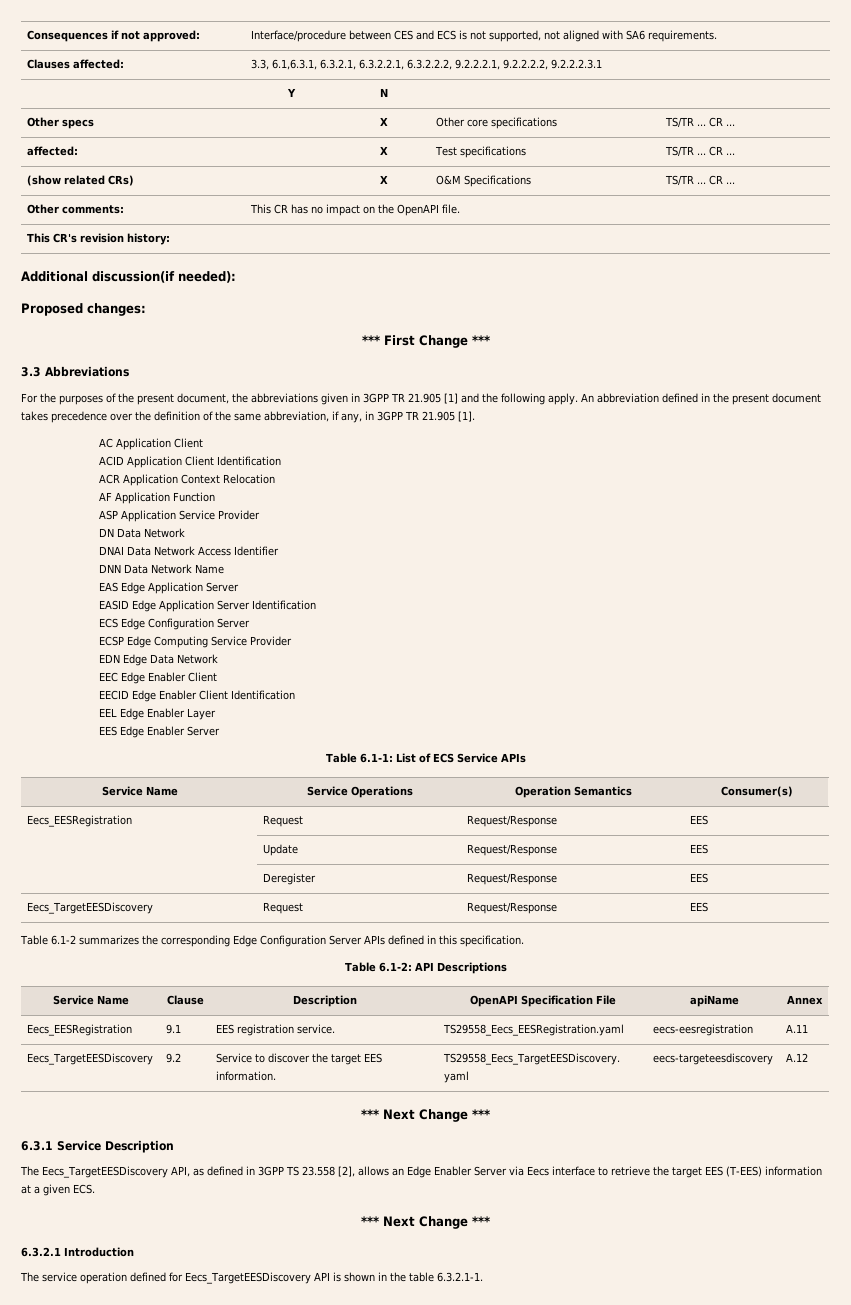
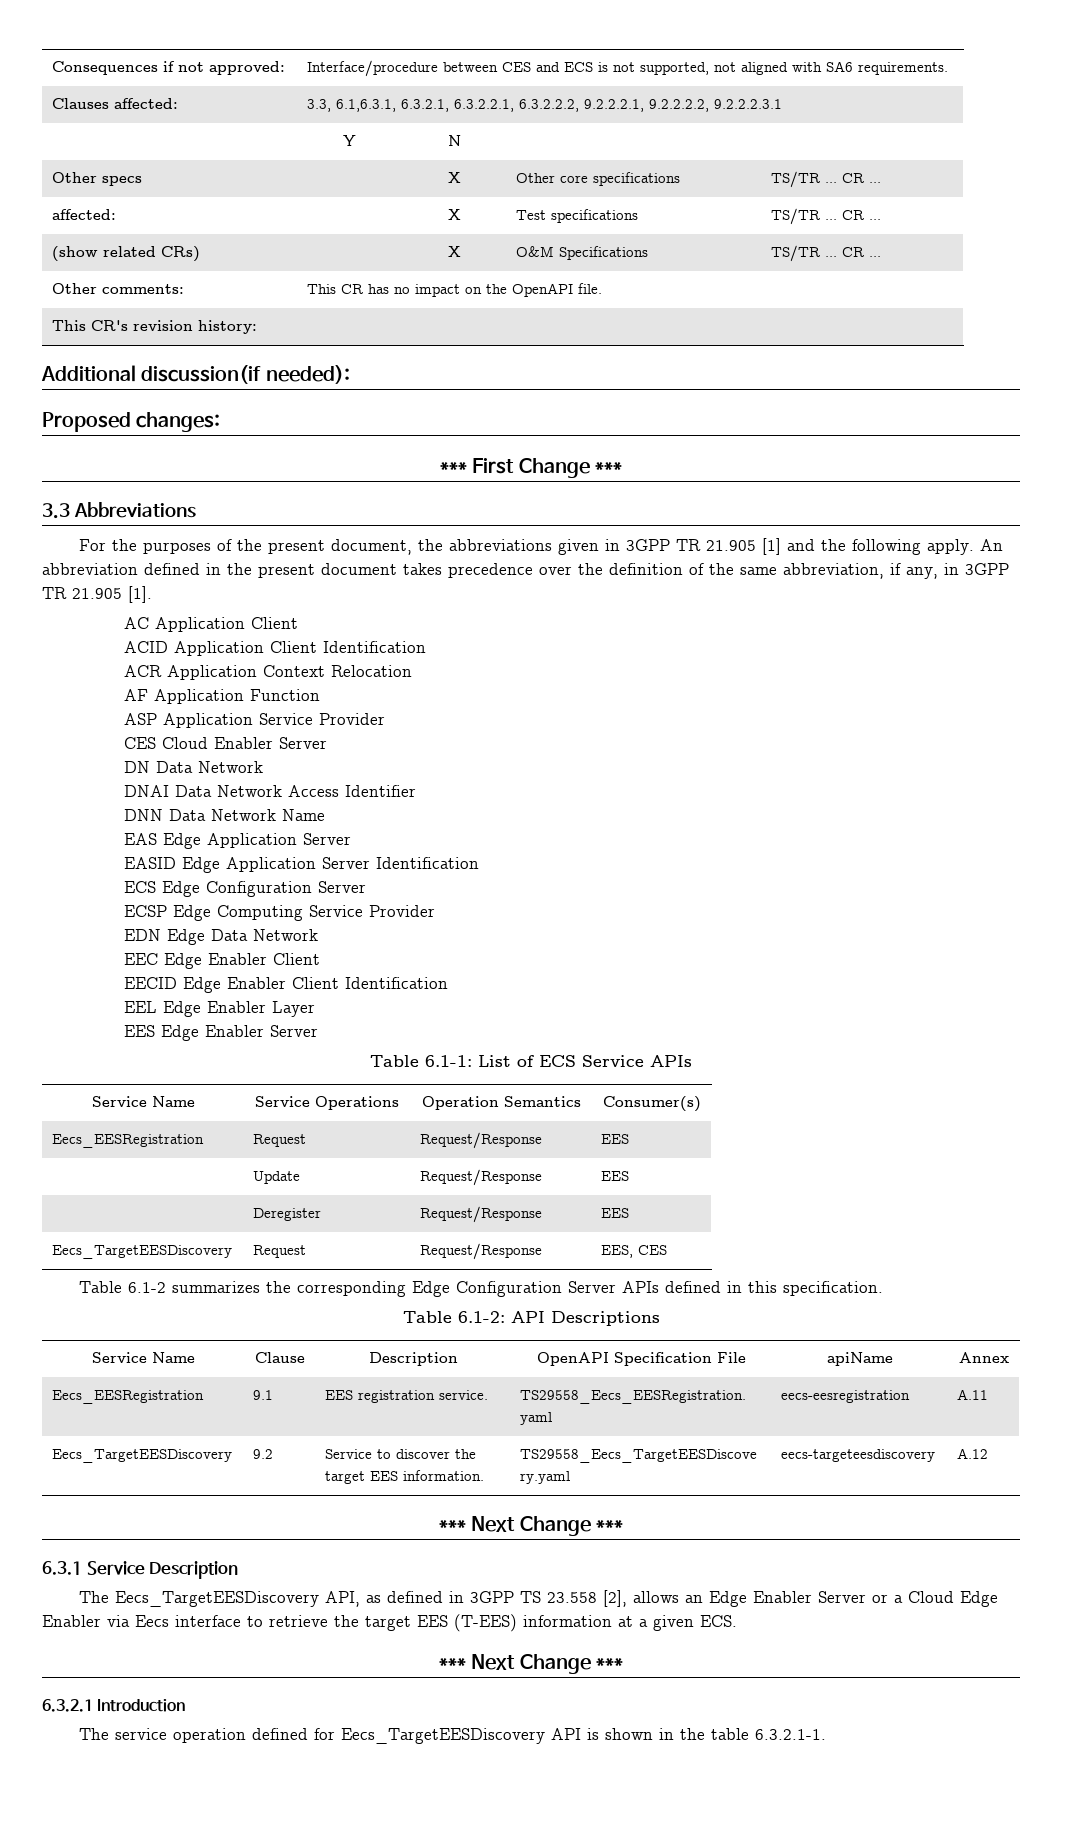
(261, 515) none -> [124,737,328,749] // CES Cloud Enabler Server
[690,902,709,912] EES -> [601,1245,668,1258] EES, CES
(507, 1171) none -> [871,1591,998,1607] [42,1615,101,1627] or a Cloud Edge Enabler

